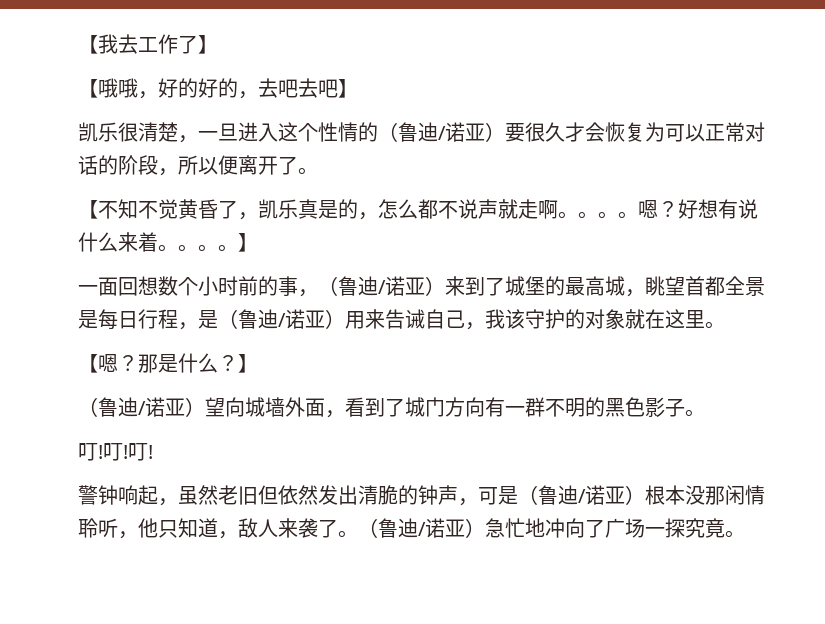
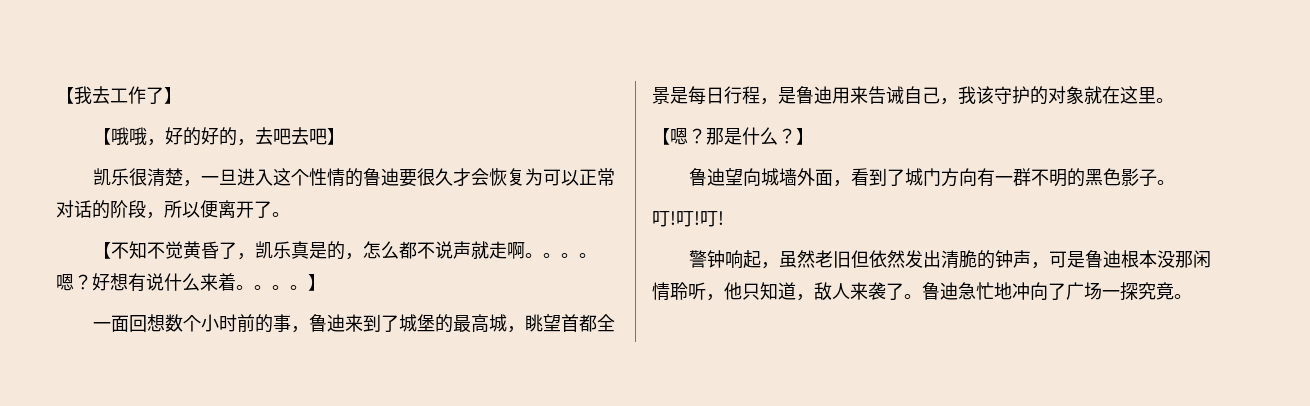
[378,122,505,142] （鲁迪/诺亚） -> [363,168,400,186] 鲁迪
[318,276,445,296] （鲁迪/诺亚） -> [309,314,346,332] 鲁迪
[218,309,345,329] （鲁迪/诺亚） -> [796,86,832,104] 鲁迪
[78,397,205,417] （鲁迪/诺亚） -> [689,168,726,186] 鲁迪
[518,485,645,505] （鲁迪/诺亚） -> [1085,250,1122,268] 鲁迪
[358,518,485,538] （鲁迪/诺亚） -> [922,282,958,300] 鲁迪

